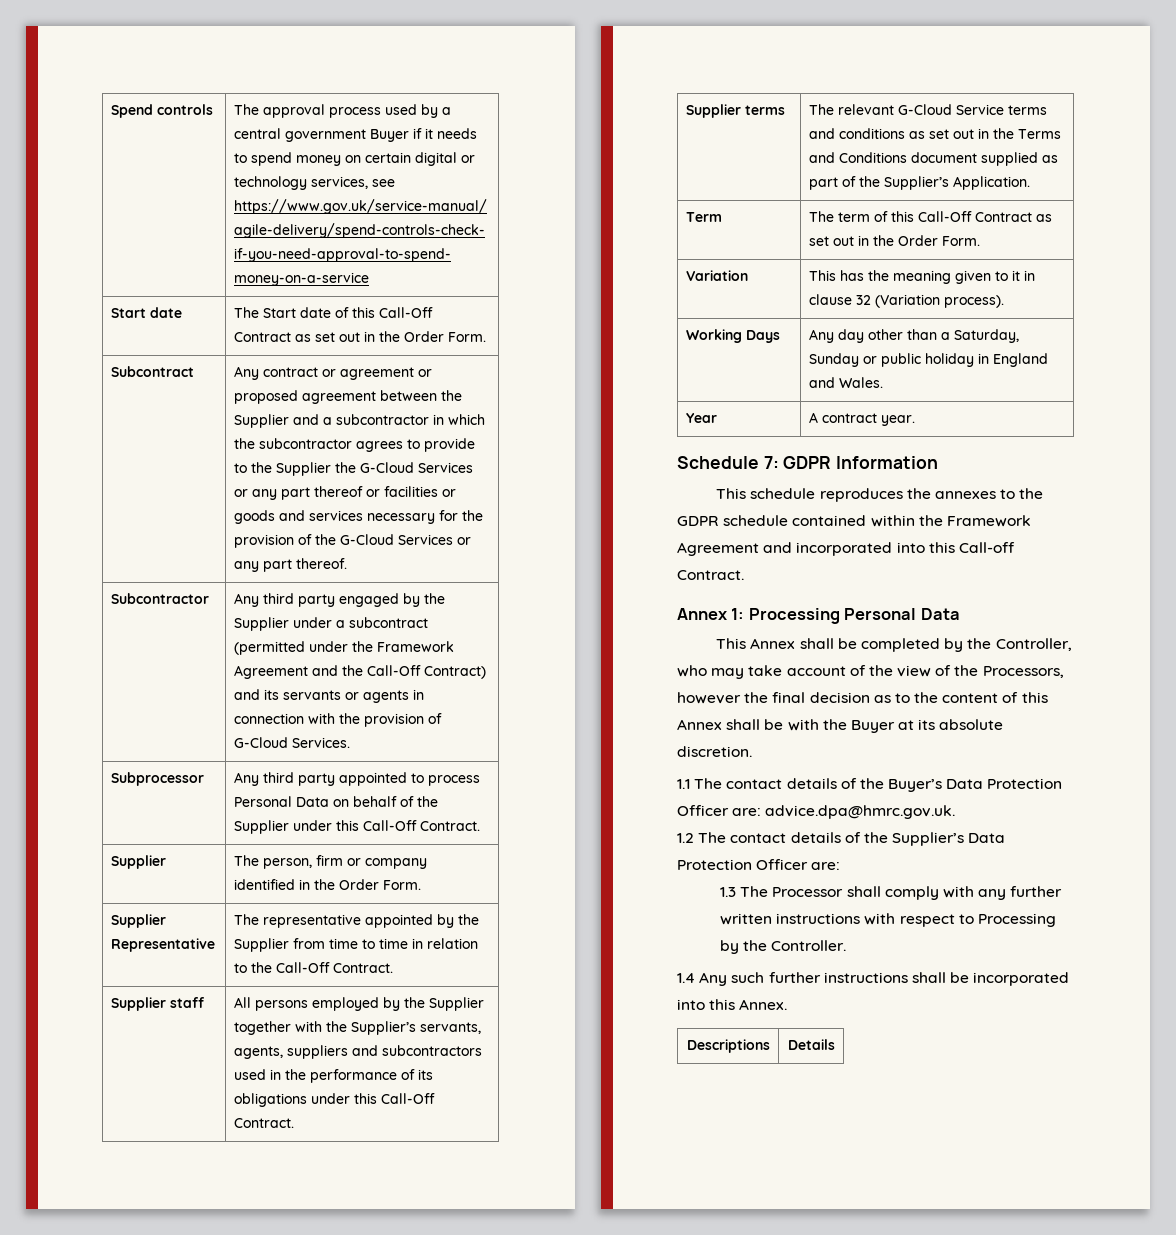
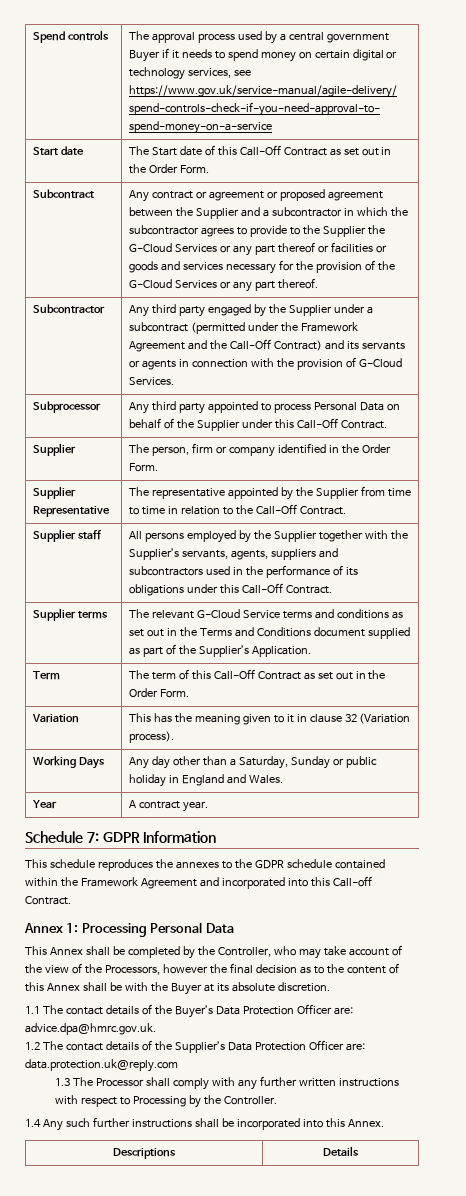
(841, 866) none -> [25,1059,178,1072] data.protection.uk@reply.com

